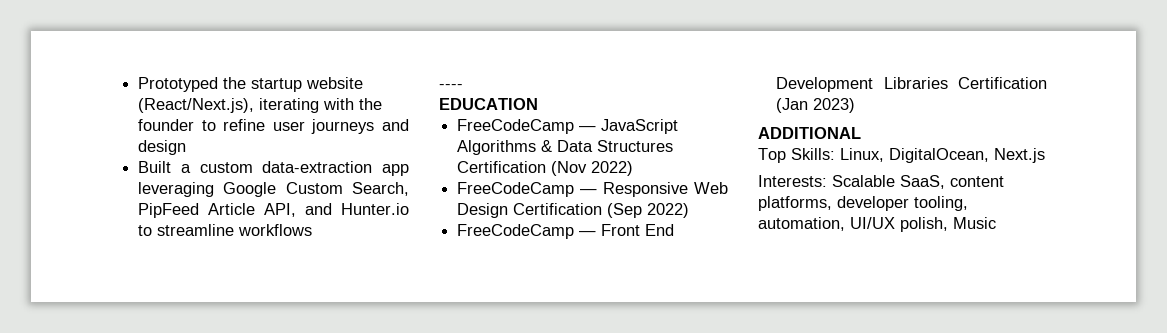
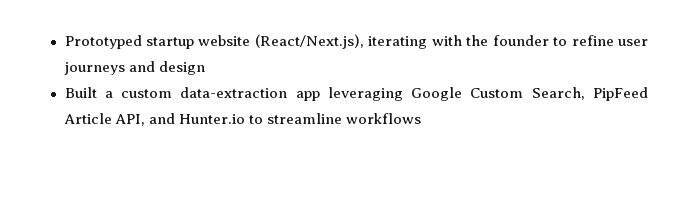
[223,77,247,89] the -> (142, 42) none
[439,84,463,89] [439,98,538,110] [457,119,679,134] [457,140,674,155] [457,161,634,176] [457,182,728,197] [457,203,690,218] [457,224,675,239] [776,77,1047,92] [776,98,856,113] [758,127,861,139] [758,148,1045,163] [758,175,1004,189] [758,196,968,211] [758,217,996,232] // ---- // EDUCATION // FreeCodeCamp — JavaScript Algorithms & Data Structures Certification (Nov 2022) // FreeCodeCamp — Responsive Web Design Certification (Sep 2022) // FreeCodeCamp — Front End Development Libraries Certification (Jan 2023) // ADDITIONAL // Top Skills: Linux, DigitalOcean, Next.js // Interests: Scalable SaaS, content platforms, developer tooling, automation, UI/UX polish, Music -> (421, 118) none

